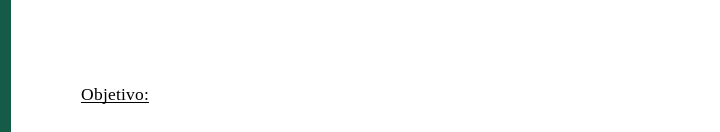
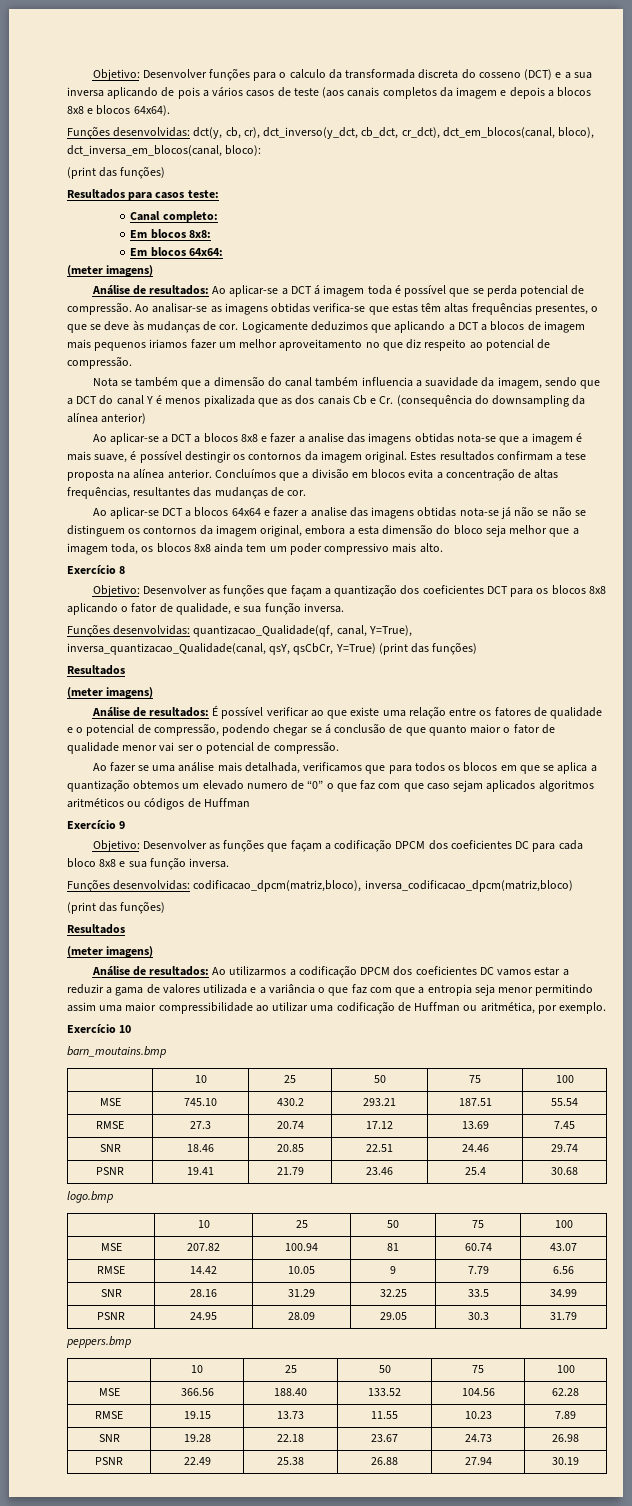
[81,88,149,104] Objetivo: -> [92,68,592,81] [67,87,592,99] [67,105,170,116] [67,126,595,139] [67,145,262,157] [67,166,166,179] [67,189,219,201] [130,211,218,223] [130,229,211,239] [130,247,223,257] [67,265,154,277] [91,285,585,297] [67,302,599,315] [67,321,585,333] [67,339,551,351] [67,356,132,369] [92,376,601,389] [67,395,586,407] [67,413,147,424] [92,433,582,445] [67,451,587,463] [67,468,559,481] [67,487,307,499] [92,506,586,519] [67,524,579,537] [67,543,443,555] [67,565,126,574] [92,584,606,597] [67,602,344,615] [67,624,412,637] [67,642,478,655] [67,665,125,675] [67,687,154,699] [91,705,603,719] [67,723,555,736] [67,741,339,754] [92,762,597,774] [67,779,594,792] [67,798,250,810] [67,820,126,829] [92,839,583,852] [67,857,230,870] [67,879,573,892] [67,901,166,914] [67,924,125,934] [67,946,154,958] [91,965,569,978] [67,984,594,996] [67,1001,607,1014] [67,1024,132,1033] [67,1046,166,1058] [194,1075,207,1083] [284,1075,296,1083] [373,1075,386,1083] [469,1075,481,1083] [555,1075,574,1083] [99,1098,121,1106] [184,1098,217,1106] [276,1098,304,1106] [363,1098,396,1106] [458,1098,492,1106] [551,1098,578,1106] [96,1121,124,1129] [190,1121,211,1129] [276,1121,304,1129] [366,1121,393,1129] [461,1121,489,1129] [554,1121,575,1129] [99,1144,121,1152] [187,1144,214,1152] [276,1144,304,1152] [366,1144,393,1152] [461,1144,489,1152] [551,1144,578,1152] [96,1167,124,1175] [187,1167,214,1175] [276,1167,304,1175] [366,1167,393,1175] [464,1167,486,1175] [551,1167,578,1175] [67,1191,113,1203] [197,1220,210,1228] [295,1220,308,1228] [387,1220,399,1228] [472,1220,484,1228] [554,1220,573,1228] [100,1243,122,1251] [187,1243,220,1251] [285,1243,318,1251] [387,1243,399,1251] [464,1243,492,1251] [550,1243,577,1251] [97,1266,125,1274] [190,1266,217,1274] [288,1266,315,1274] [390,1266,396,1274] [467,1266,489,1274] [553,1266,574,1274] [100,1289,122,1297] [190,1289,217,1297] [288,1289,315,1297] [379,1289,407,1297] [467,1289,489,1297] [550,1289,577,1297] [97,1312,125,1320] [190,1312,217,1320] [288,1312,315,1320] [379,1312,407,1320] [467,1312,489,1320] [550,1312,577,1320] [66,1336,131,1348] [191,1365,203,1373] [284,1365,297,1373] [378,1365,391,1373] [472,1365,484,1373] [556,1365,575,1373] [98,1388,120,1396] [180,1388,214,1396] [274,1388,307,1396] [368,1388,401,1396] [461,1388,495,1396] [552,1388,579,1396] [95,1411,123,1419] [183,1411,211,1419] [277,1411,304,1419] [371,1411,398,1419] [464,1411,492,1419] [555,1411,576,1419] [98,1434,120,1442] [183,1434,211,1442] [277,1434,304,1442] [371,1434,398,1442] [464,1434,492,1442] [552,1434,579,1442] [95,1457,123,1465] [183,1457,211,1465] [277,1457,304,1465] [371,1457,398,1465] [464,1457,492,1465] [552,1457,579,1465] Objetivo: Desenvolver funções para o calculo da transformada discreta do cosseno (DCT) e a sua inversa aplicando de pois a vários casos de teste (aos canais completos da imagem e depois a blocos 8x8 e blocos 64x64). // Funções desenvolvidas: dct(y, cb, cr), dct_inverso(y_dct, cb_dct, cr_dct), dct_em_blocos(canal, bloco), dct_inversa_em_blocos(canal, bloco): // (print das funções) // Resultados para casos teste: // Canal completo: // Em blocos 8x8: // Em blocos 64x64: // (meter imagens) // Análise de resultados: Ao aplicar-se a DCT á imagem toda é possível que se perda potencial de compressão. Ao analisar-se as imagens obtidas verifica-se que estas têm altas frequências presentes, o que se deve às mudanças de cor. Logicamente deduzimos que aplicando a DCT a blocos de imagem mais pequenos iriamos fazer um melhor aproveitamento no que diz respeito ao potencial de compressão. // Nota se também que a dimensão do canal também influencia a suavidade da imagem, sendo que a DCT do canal Y é menos pixalizada que as dos canais Cb e Cr. (consequência do downsampling da alínea anterior) // Ao aplicar-se a DCT a blocos 8x8 e fazer a analise das imagens obtidas nota-se que a imagem é mais suave, é possível destingir os contornos da imagem original. Estes resultados confirmam a tese proposta na alínea anterior. Concluímos que a divisão em blocos evita a concentração de altas frequências, resultantes das mudanças de cor. // Ao aplicar-se DCT a blocos 64x64 e fazer a analise das imagens obtidas nota-se já não se não se distinguem os contornos da imagem original, embora a esta dimensão do bloco seja melhor que a imagem toda, os blocos 8x8 ainda tem um poder compressivo mais alto. // Exercício 8 // Objetivo: Desenvolver as funções que façam a quantização dos coeficientes DCT para os blocos 8x8 aplicando o fator de qualidade, e sua função inversa. // Funções desenvolvidas: quantizacao_Qualidade(qf, canal, Y=True), inversa_quantizacao_Qualidade(canal, qsY, qsCbCr, Y=True) (print das funções) // Resultados // (meter imagens) // Análise de resultados: É possível verificar ao que existe uma relação entre os fatores de qualidade e o potencial de compressão, podendo chegar se á conclusão de que quanto maior o fator de qualidade menor vai ser o potencial de compressão. // Ao fazer se uma análise mais detalhada, verificamos que para todos os blocos em que se aplica a quantização obtemos um elevado numero de “0” o que faz com que caso sejam aplicados algoritmos aritméticos ou códigos de Huffman // Exercício 9 // Objetivo: Desenvolver as funções que façam a codificação DPCM dos coeficientes DC para cada bloco 8x8 e sua função inversa. // Funções desenvolvidas: codificacao_dpcm(matriz,bloco), inversa_codificacao_dpcm(matriz,bloco) // (print das funções) // Resultados // (meter imagens) // Análise de resultados: Ao utilizarmos a codificação DPCM dos coeficientes DC vamos estar a reduzir a gama de valores utilizada e a variância o que faz com que a entropia seja menor permitindo assim uma maior compressibilidade ao utilizar uma codificação de Huffman ou aritmética, por exemplo. // Exercício 10 // barn_moutains.bmp // | 10 | 25 | 50 | 75 | 100 // MSE | 745.10 | 430.2 | 293.21 | 187.51 | 55.54 // RMSE | 27.3 | 20.74 | 17.12 | 13.69 | 7.45 // SNR | 18.46 | 20.85 | 22.51 | 24.46 | 29.74 // PSNR | 19.41 | 21.79 | 23.46 | 25.4 | 30.68 // logo.bmp // | 10 | 25 | 50 | 75 | 100 // MSE | 207.82 | 100.94 | 81 | 60.74 | 43.07 // RMSE | 14.42 | 10.05 | 9 | 7.79 | 6.56 // SNR | 28.16 | 31.29 | 32.25 | 33.5 | 34.99 // PSNR | 24.95 | 28.09 | 29.05 | 30.3 | 31.79 // peppers.bmp // | 10 | 25 | 50 | 75 | 100 // MSE | 366.56 | 188.40 | 133.52 | 104.56 | 62.28 // RMSE | 19.15 | 13.73 | 11.55 | 10.23 | 7.89 // SNR | 19.28 | 22.18 | 23.67 | 24.73 | 26.98 // PSNR | 22.49 | 25.38 | 26.88 | 27.94 | 30.19

